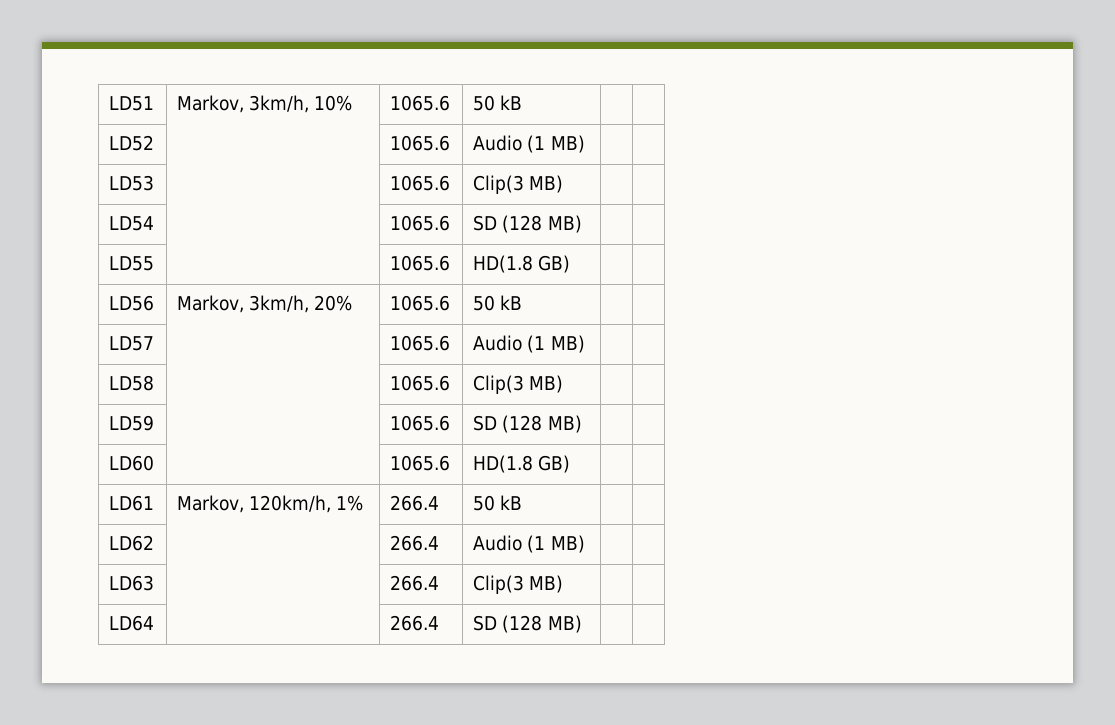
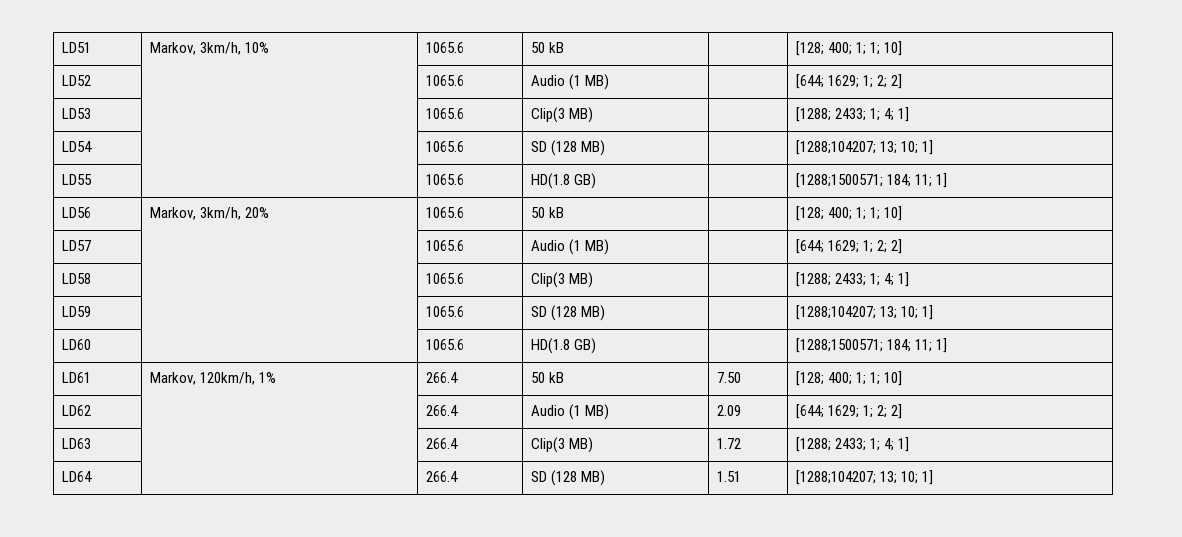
(523, 102) none -> [795,41,902,56] [128; 400; 1; 1; 10]
(585, 144) none -> [795,74,902,89] [644; 1629; 1; 2; 2]
(564, 184) none -> [795,107,909,122] [1288; 2433; 1; 4; 1]
(582, 224) none -> [795,140,933,155] [1288;104207; 13; 10; 1]
(571, 264) none -> [795,173,947,188] [1288;1500571; 184; 11; 1]
(523, 302) none -> [795,206,902,221] [128; 400; 1; 1; 10]
(585, 344) none -> [795,239,902,254] [644; 1629; 1; 2; 2]
(564, 384) none -> [795,272,909,287] [1288; 2433; 1; 4; 1]
(582, 424) none -> [795,305,933,320] [1288;104207; 13; 10; 1]
(571, 464) none -> [795,338,947,353] [1288;1500571; 184; 11; 1]
(523, 502) | -> [716,372,741,383] [795,371,902,386] 7.50 | [128; 400; 1; 1; 10]
[109,575,155,591] [390,575,440,591] [473,575,564,594] | // LD63 | | 266.4 | Clip(3 MB) | | -> [716,405,741,416] [795,404,902,419] [61,438,91,449] [425,438,458,449] [530,437,593,453] [716,438,741,449] [795,437,909,452] 2.09 | [644; 1629; 1; 2; 2] // LD63 | | 266.4 | Clip(3 MB) | 1.72 | [1288; 2433; 1; 4; 1]
(582, 624) | -> [716,471,741,482] [795,470,933,485] 1.51 | [1288;104207; 13; 10; 1]

